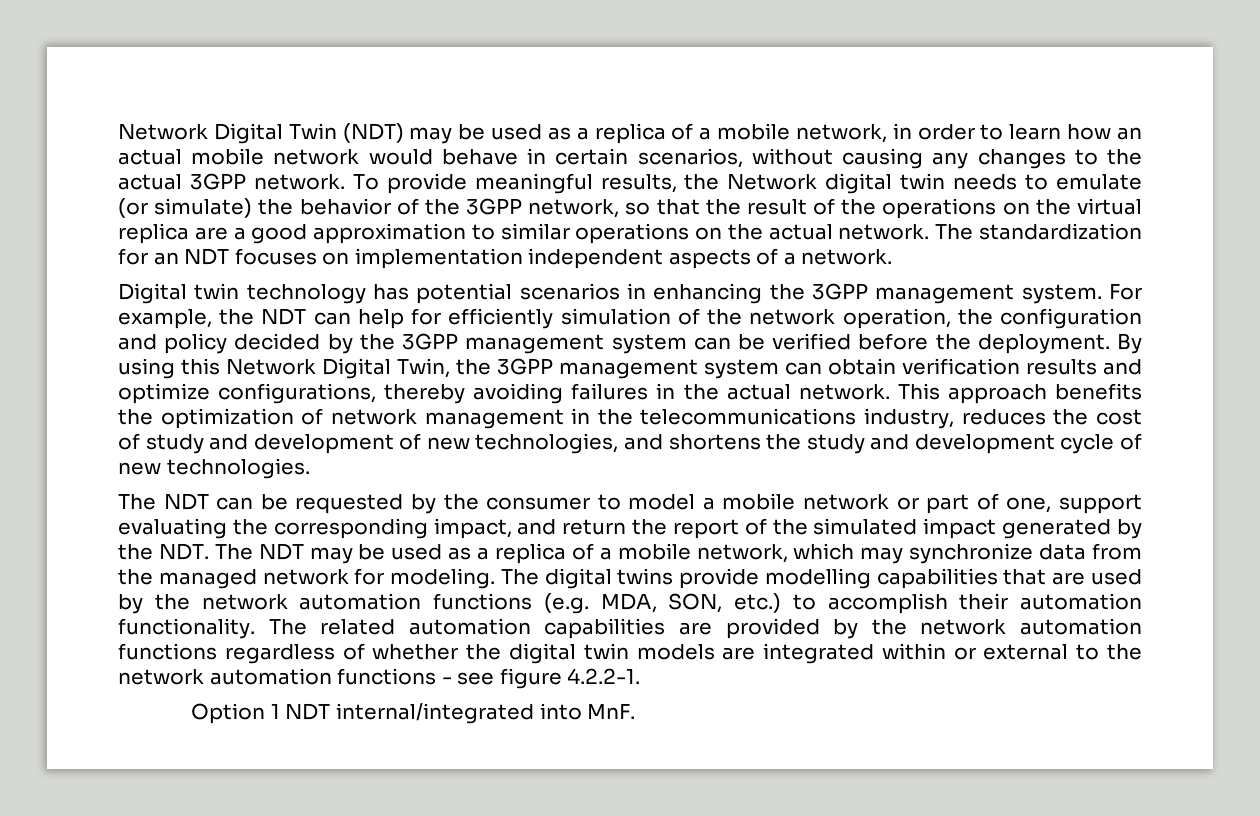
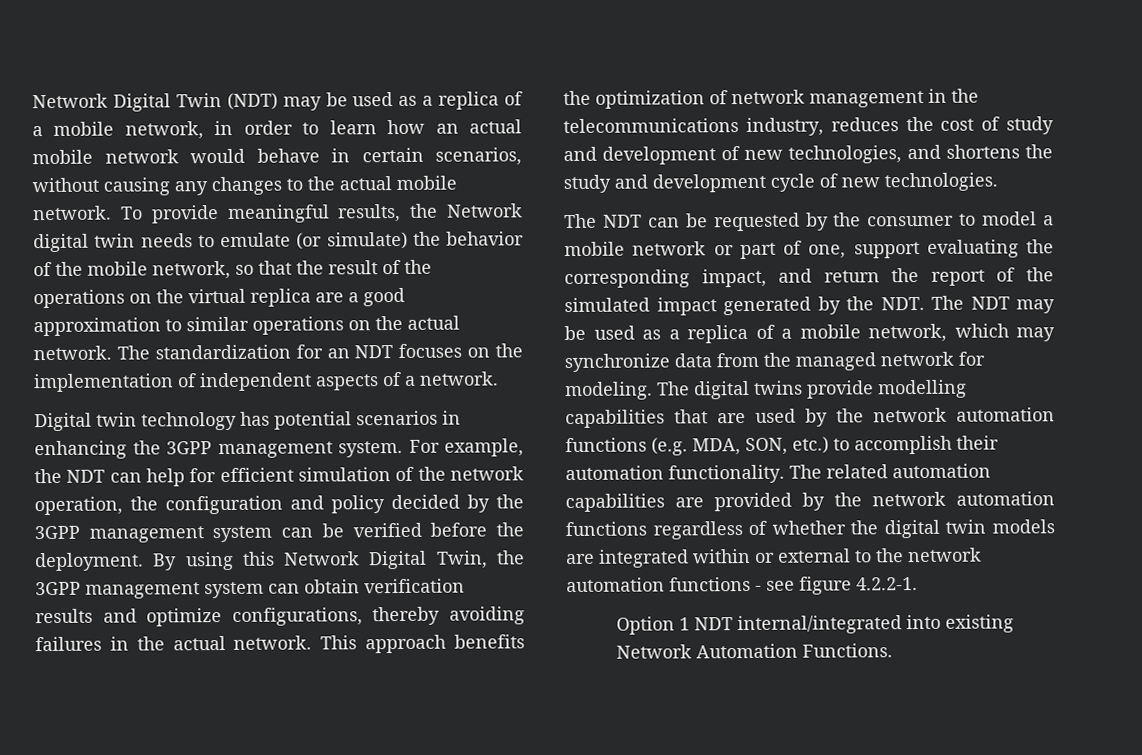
[189,173,246,190] 3GPP -> [396,175,457,190] mobile
[466,198,523,215] 3GPP -> [87,261,148,276] mobile
[354,248,523,269] implementation -> [495,343,523,358] [33,373,197,393] the implementation of
[448,308,554,329] efficiently -> [219,467,294,483] efficient
[587,704,636,719] MnF. -> [945,614,1015,633] [616,643,894,659] existing Network Automation Functions.

